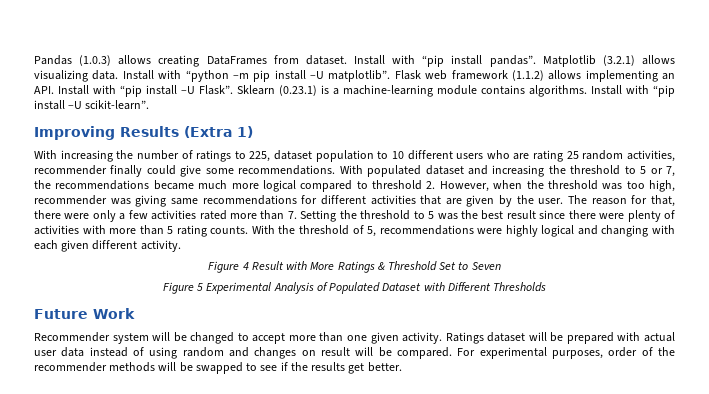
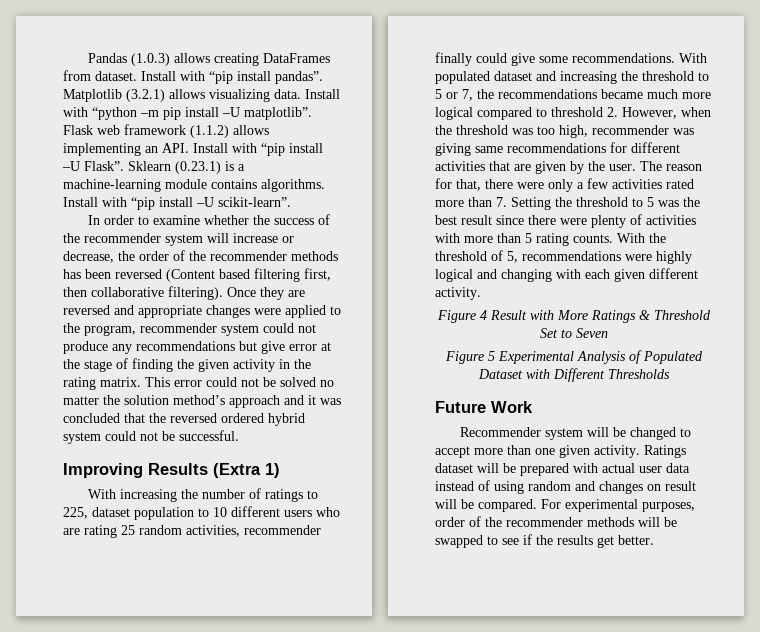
(150, 105) none -> [88,214,331,225] [63,233,294,246] [63,250,338,263] [63,268,331,282] [63,286,305,300] [63,305,341,318] [63,323,316,336] [63,341,331,354] [63,358,311,372] [63,377,334,390] [63,395,341,408] [63,413,305,426] [63,430,239,444] // In order to examine whether the success of the recommender system will increase or decrease, the order of the recommender methods has been reversed (Content based filtering first, then collaborative filtering). Once they are reversed and appropriate changes were applied to the program, recommender system could not produce any recommendations but give error at the stage of finding the given activity in the rating matrix. This error could not be solved no matter the solution method’s approach and it was concluded that the reversed ordered hybrid system could not be successful.

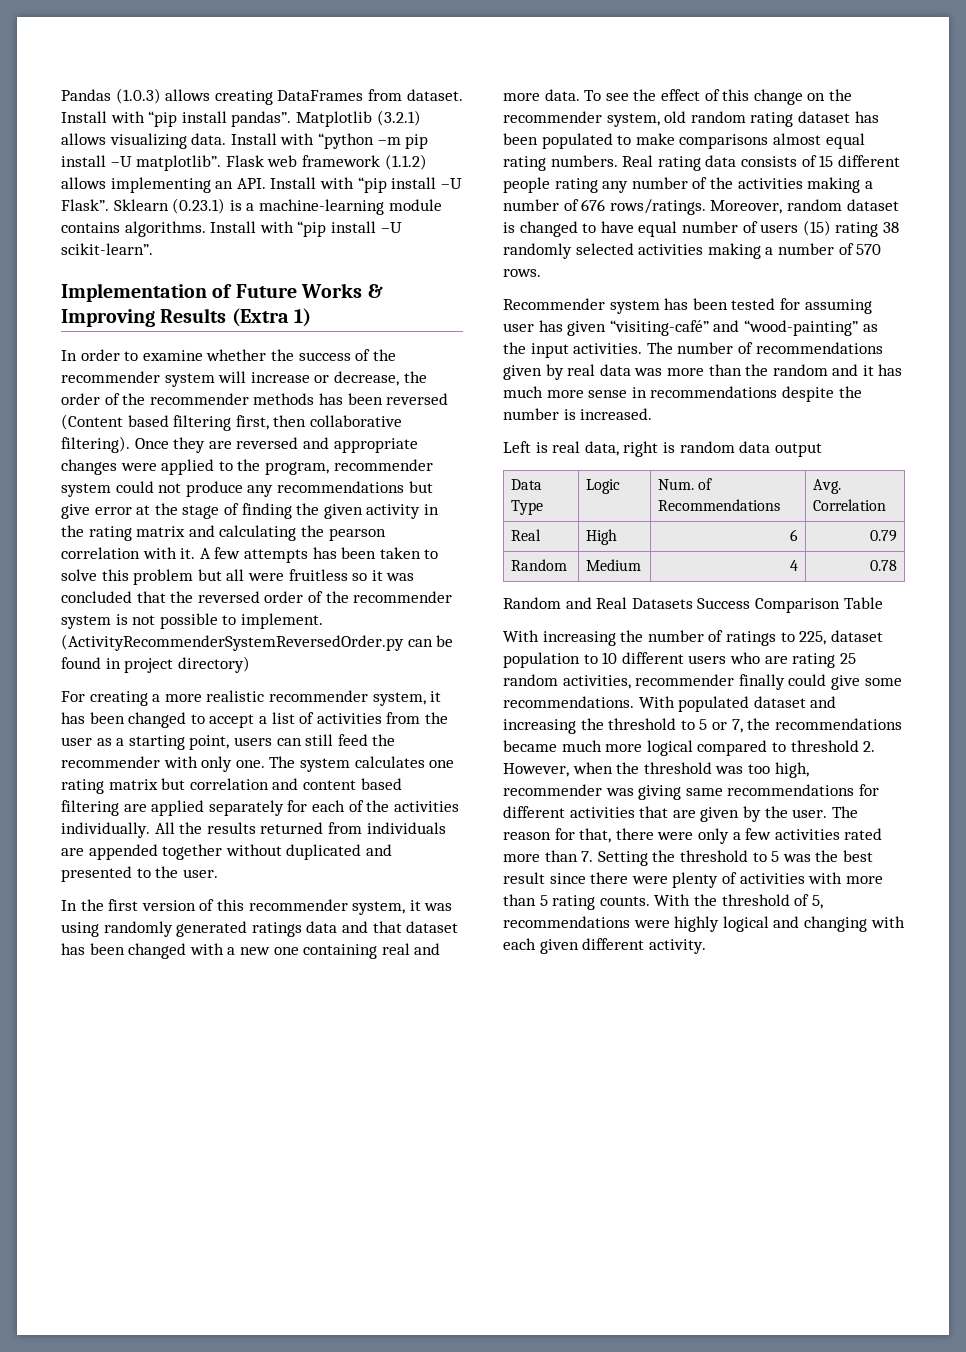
(291, 202) none -> [61,283,383,302] [61,308,312,327] // Implementation of Future Works & Improving Results (Extra 1)
[100,377,334,387] [63,395,304,408] matrix. This error could not be solved no matter the solution method’s approach and -> [136,525,386,541] [61,547,439,563] [61,569,368,585] matrix and calculating the pearson correlation with it. A few attempts has been taken to solve this problem but all were fruitless so
[221,413,305,426] [63,430,239,444] [63,463,280,478] ordered hybrid system could not be successful. // Improving Results (Extra 1) -> [264,591,453,603] [61,613,323,629] [61,634,454,651] [61,656,250,673] [61,690,442,706] [61,712,448,728] [61,734,396,750] [61,756,455,772] [61,778,402,794] [61,800,459,816] [61,822,446,838] [61,844,392,860] [61,866,218,882] [61,899,453,915] [61,921,459,937] [61,943,441,959] [503,89,852,105] [503,111,879,127] [503,133,865,149] [503,155,900,171] [503,177,873,193] [503,199,899,215] [503,220,899,237] [503,243,882,259] [503,269,541,277] [503,298,872,314] [503,320,878,336] [503,342,883,358] [503,364,903,380] [503,386,862,402] [503,408,653,420] [503,441,822,457] [510,479,542,490] [510,500,543,515] [585,479,620,494] [657,478,712,490] [657,499,780,511] [812,479,841,494] [812,499,886,511] [510,529,541,541] [585,529,617,545] [790,529,799,541] [870,530,898,542] [510,559,567,571] [585,559,641,571] [790,560,799,571] [870,560,898,571] [503,597,883,613] order of the recommender system is not possible to implement. (ActivityRecommenderSystemReversedOrder.py can be found in project directory) // For creating a more realistic recommender system, it has been changed to accept a list of activities from the user as a starting point, users can still feed the recommender with only one. The system calculates one rating matrix but correlation and content based filtering are applied separately for each of the activities individually. All the results returned from individuals are appended together without duplicated and presented to the user. // In the first version of this recommender system, it was using randomly generated ratings data and that dataset has been changed with a new one containing real and more data. To see the effect of this change on the recommender system, old random rating dataset has been populated to make comparisons almost equal rating numbers. Real rating data consists of 15 different people rating any number of the activities making a number of 676 rows/ratings. Moreover, random dataset is changed to have equal number of users (15) rating 38 randomly selected activities making a number of 570 rows. // Recommender system has been tested for assuming user has given “visiting-café” and “wood-painting” as the input activities. The number of recommendations given by real data was more than the random and it has much more sense in recommendations despite the number is increased. // Left is real data, right is random data output // Data Type | Logic | Num. of Recommendations | Avg. Correlation // Real | High | 6 | 0.79 // Random | Medium | 4 | 0.78 // Random and Real Datasets Success Comparison Table
[437,310,711,323] [540,328,608,338] [445,350,703,364] [478,368,670,382] [435,401,533,413] [460,427,692,440] [435,445,686,458] [435,463,690,476] [435,480,696,494] [435,499,695,512] [435,516,677,527] [435,534,654,548] // Figure 4 Result with More Ratings & Threshold Set to Seven // Figure 5 Experimental Analysis of Populated Dataset with Different Thresholds // Future Work // Recommender system will be changed to accept more than one given activity. Ratings dataset will be prepared with actual user data instead of using random and changes on result will be compared. For experimental purposes, order of the recommender methods will be swapped to see if the results get better. -> (706, 946) none

